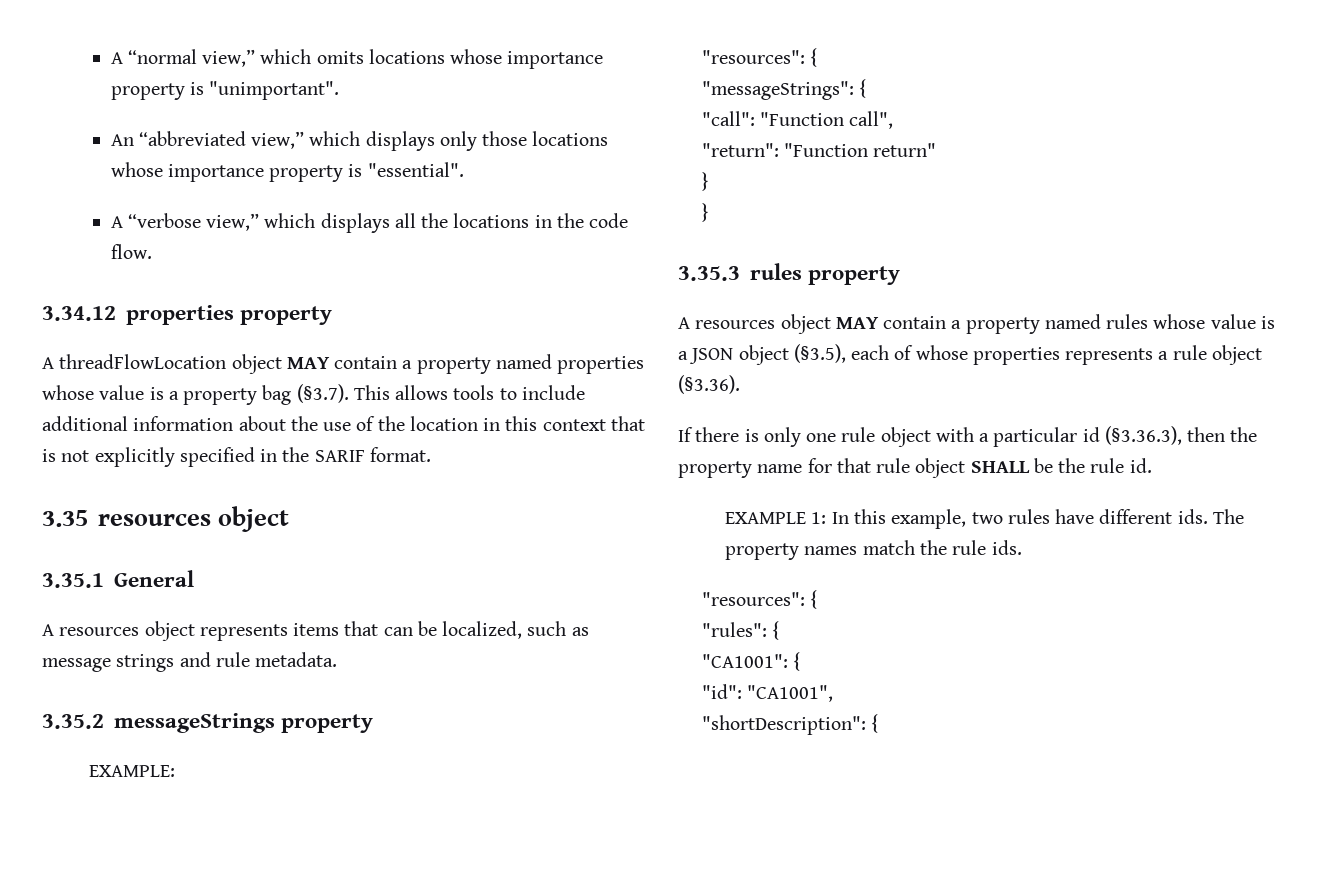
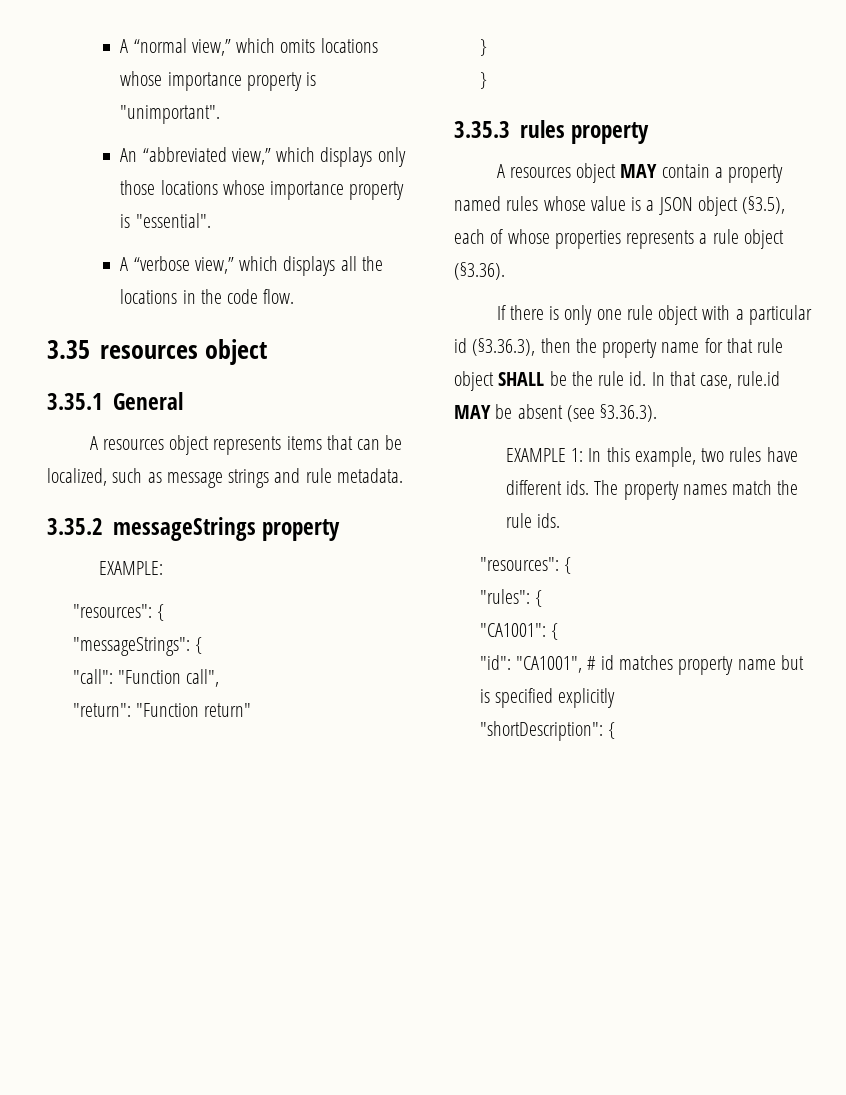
[42,305,332,325] [42,354,645,374] [42,384,585,405] [42,416,645,431] [42,447,431,467] // 3.34.12 properties property // A threadFlowLocation object MAY contain a property named properties whose value is a property bag (§3.7). This allows tools to include additional information about the use of the location in this context that is not explicitly specified in the SARIF format. -> (295, 296) none
(1152, 465) none -> [651,371,781,389] [454,404,658,422] In that case, rule.id MAY be absent (see §3.36.3).
(833, 693) none -> [587,655,804,675] [479,688,616,708] # id matches property name but is specified explicitly

